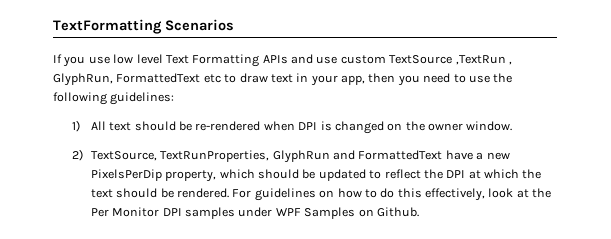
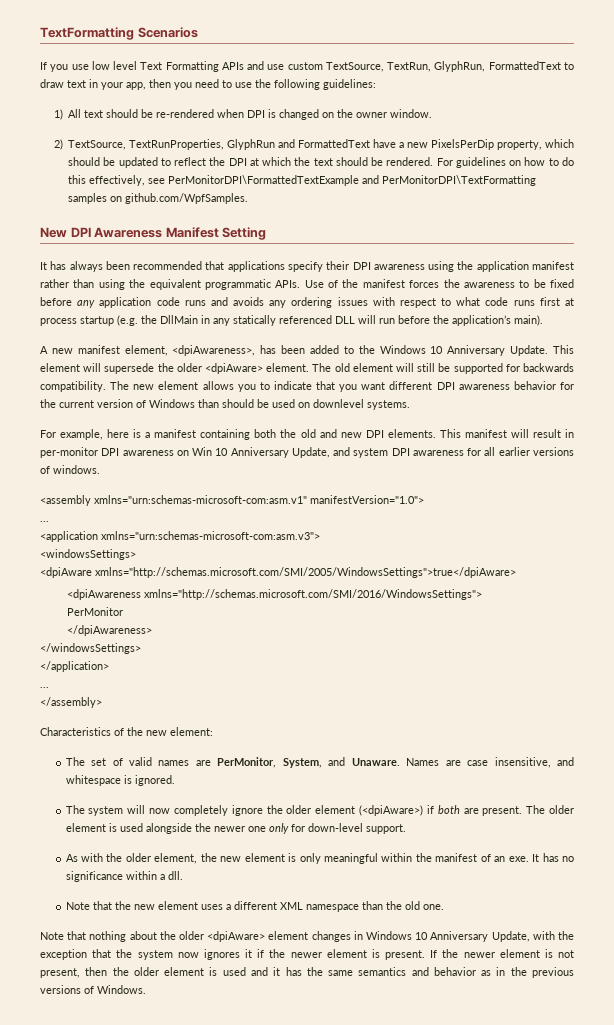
[389,55,512,65] TextSource ,TextRun , -> [325,62,432,72] TextSource, TextRun,
[203,74,221,83] etc -> (561, 65) none
[488,188,552,198] [90,207,419,219] look at the Per Monitor DPI samples under WPF Samples on Github. -> [147,175,536,186] [67,193,248,204] [40,227,267,240] [40,261,574,272] [40,279,574,290] [40,297,575,308] [40,315,543,326] [40,345,574,356] [40,363,574,374] [40,381,574,392] [40,399,410,410] [40,429,574,440] [40,447,574,458] [40,465,100,474] [40,495,424,506] [40,521,49,522] [40,531,320,542] [40,549,136,560] [40,567,516,578] [66,589,482,600] [66,607,123,616] [66,625,152,636] [40,643,141,654] [40,661,109,672] [40,687,49,688] [40,697,102,708] [40,727,213,736] [65,757,574,768] [65,775,175,786] [65,805,574,816] [65,823,406,834] [65,853,574,864] [65,871,183,882] [65,901,444,912] [40,931,574,942] [40,949,575,960] [40,967,574,978] [40,985,146,994] see PerMonitorDPI\FormattedTextExample and PerMonitorDPI\TextFormatting samples on github.com/WpfSamples. // New DPI Awareness Manifest Setting // It has always been recommended that applications specify their DPI awareness using the application manifest rather than using the equivalent programmatic APIs. Use of the manifest forces the awareness to be fixed before any application code runs and avoids any ordering issues with respect to what code runs first at process startup (e.g. the DllMain in any statically referenced DLL will run before the application’s main). // A new manifest element, <dpiAwareness>, has been added to the Windows 10 Anniversary Update. This element will supersede the older <dpiAware> element. The old element will still be supported for backwards compatibility. The new element allows you to indicate that you want different DPI awareness behavior for the current version of Windows than should be used on downlevel systems. // For example, here is a manifest containing both the old and new DPI elements. This manifest will result in per-monitor DPI awareness on Win 10 Anniversary Update, and system DPI awareness for all earlier versions of windows. // <assembly xmlns="urn:schemas-microsoft-com:asm.v1" manifestVersion="1.0"> // ... // <application xmlns="urn:schemas-microsoft-com:asm.v3"> // <windowsSettings> // <dpiAware xmlns="http://schemas.microsoft.com/SMI/2005/WindowsSettings">true</dpiAware> // <dpiAwareness xmlns="http://schemas.microsoft.com/SMI/2016/WindowsSettings"> // PerMonitor // </dpiAwareness> // </windowsSettings> // </application> // ... // </assembly> // Characteristics of the new element: // The set of valid names are PerMonitor, System, and Unaware. Names are case insensitive, and whitespace is ignored. // The system will now completely ignore the older element (<dpiAware>) if both are present. The older element is used alongside the newer one only for down-level support. // As with the older element, the new element is only meaningful within the manifest of an exe. It has no significance within a dll. // Note that the new element uses a different XML namespace than the old one. // Note that nothing about the older <dpiAware> element changes in Windows 10 Anniversary Update, with the exception that the system now ignores it if the newer element is present. If the newer element is not present, then the older element is used and it has the same semantics and behavior as in the previous versions of Windows.

